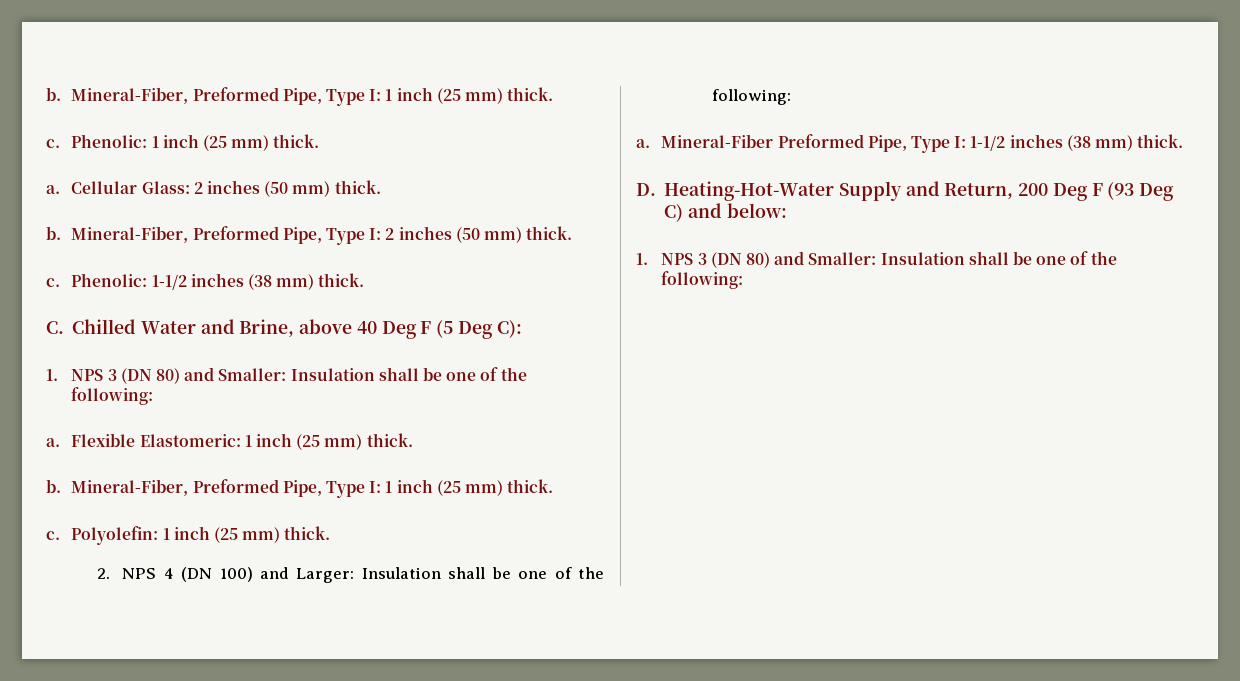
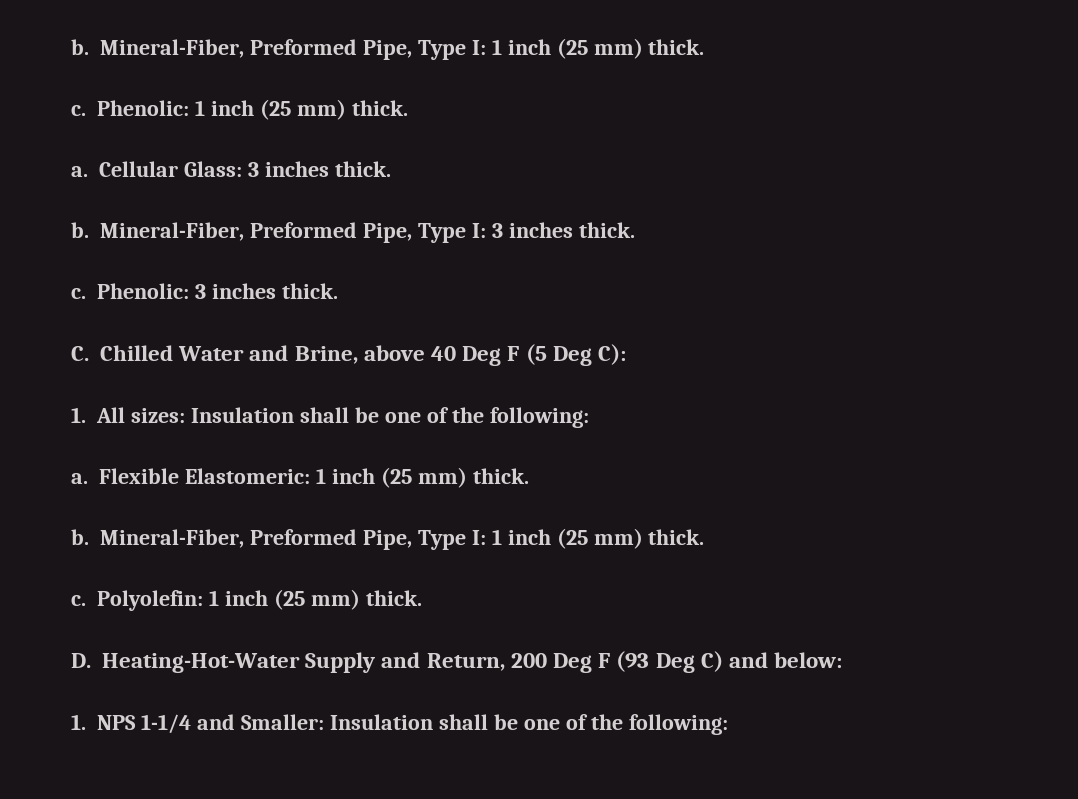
[193,180,381,197] [46,226,573,245] [46,273,315,290] 2 inches (50 mm) thick. // b. Mineral-Fiber, Preformed Pipe, Type I: 2 inches (50 mm) thick. // c. Phenolic: 1-1/2 inches (38 mm) -> [247,161,391,177] [71,222,635,243] [71,283,277,299] 3 inches thick. // b. Mineral-Fiber, Preformed Pipe, Type I: 3 inches thick. // c. Phenolic: 3 inches
[71,367,287,384] NPS 3 (DN 80) and Smaller: -> [96,407,186,423] All sizes:
[96,567,604,583] [712,89,792,105] [636,134,1184,153] // 2. NPS 4 (DN 100) and Larger: Insulation shall be one of the following: // a. Mineral-Fiber Preformed Pipe, Type I: 1-1/2 inches (38 mm) thick. -> (423, 598) none
[697,252,771,268] 3 (DN 80) -> [141,714,192,734] 1-1/4

